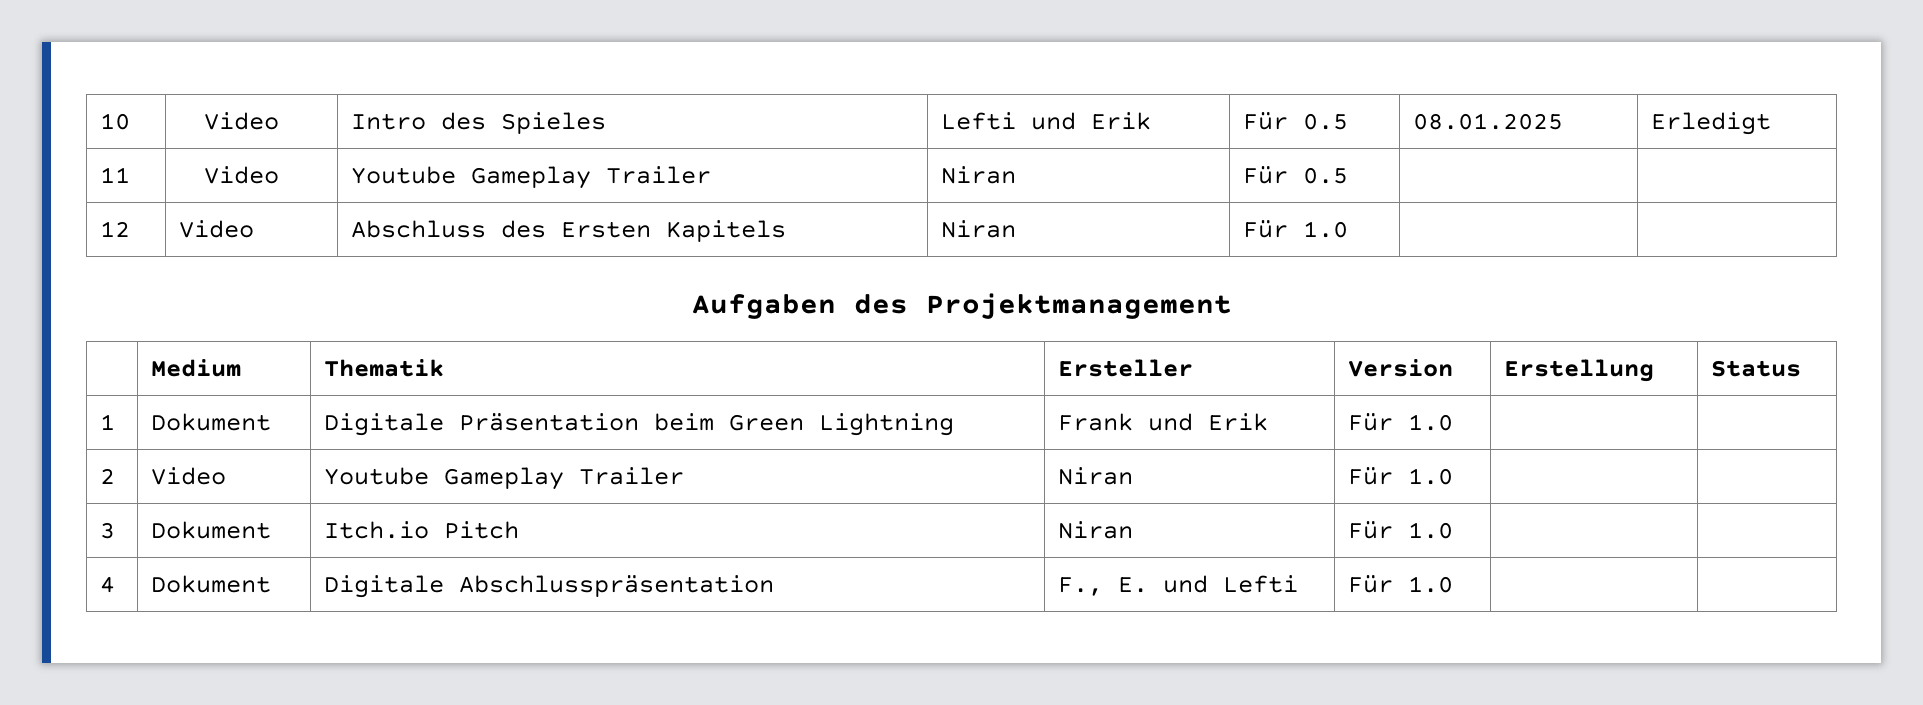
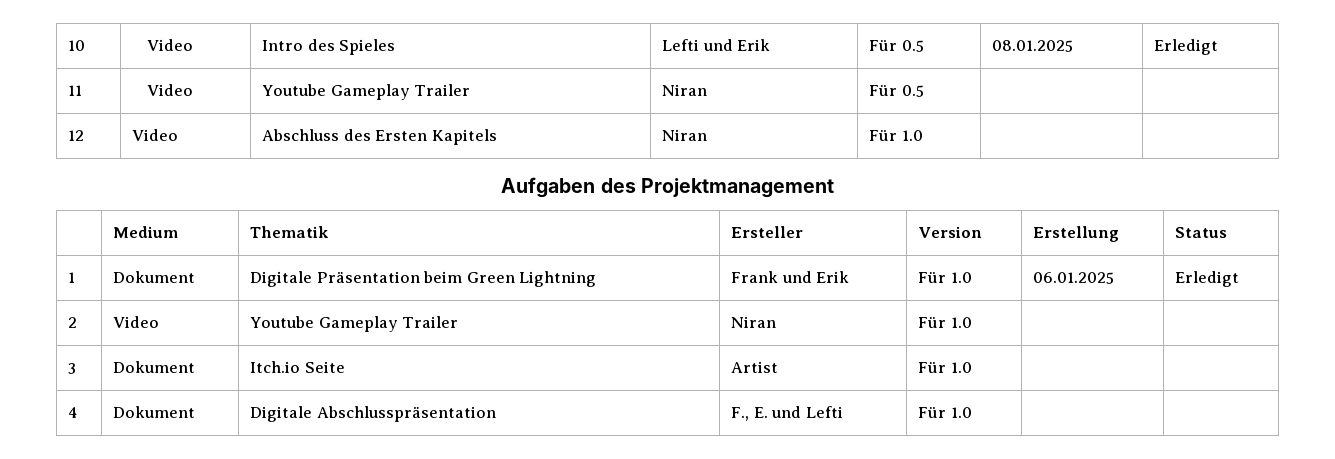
(1454, 422) | -> [1033,272,1115,284] [1175,271,1240,287] 06.01.2025 | Erledigt
[444,521,520,539] [1058,521,1134,539] Pitch | Niran -> [304,361,345,373] [731,361,779,373] Seite | Artist

